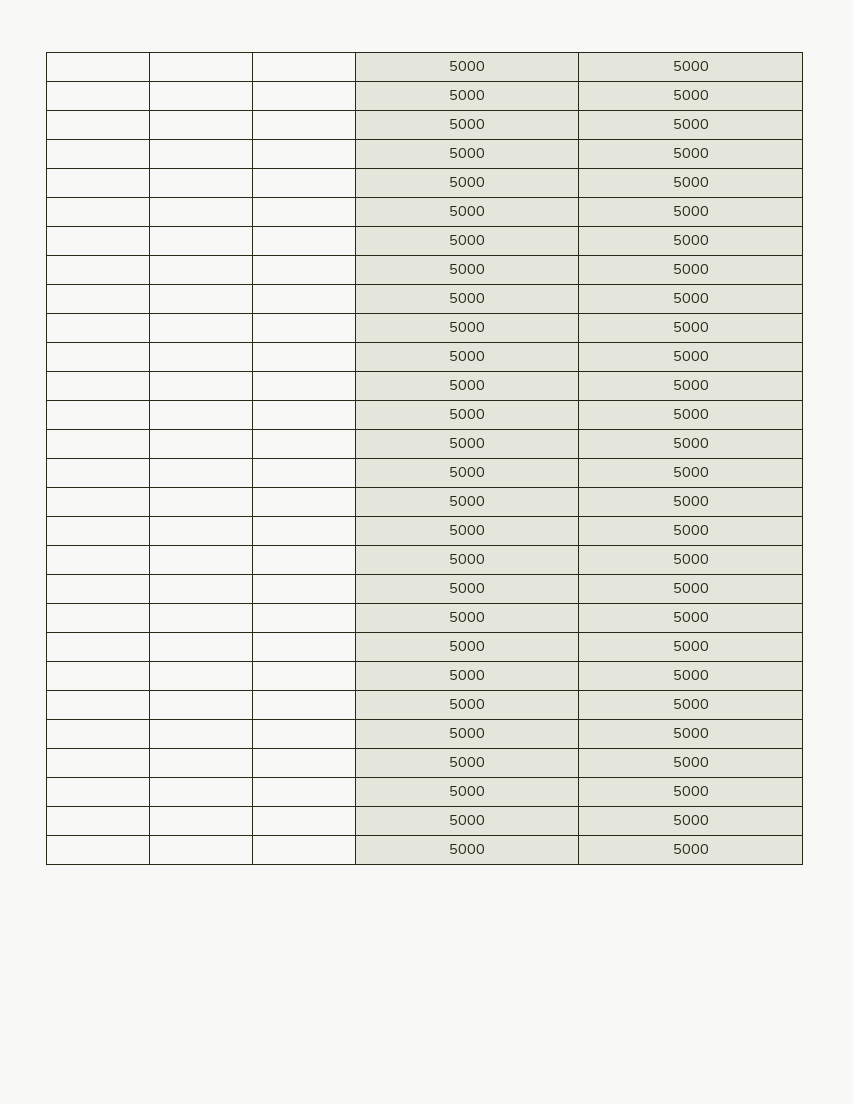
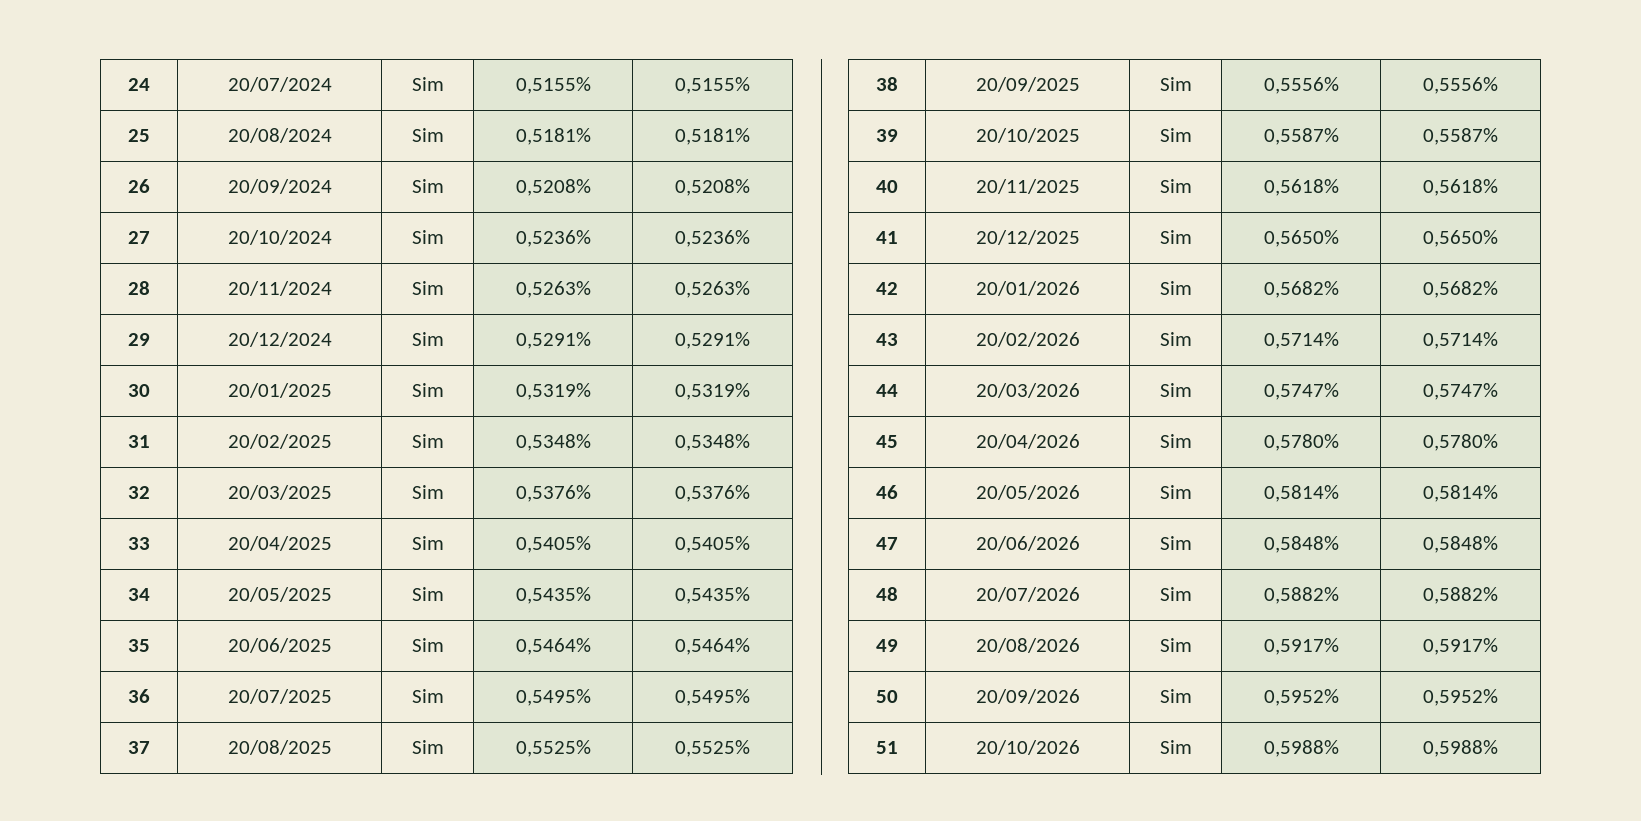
[449,61,485,71] [672,61,709,71] [449,90,485,100] [672,90,709,100] [449,119,485,129] [672,119,709,129] [449,148,485,158] [672,148,709,158] [449,177,485,187] [672,177,709,187] [449,206,485,216] [672,206,709,216] [449,235,485,245] [672,235,709,245] [449,264,485,274] [672,264,709,274] [449,293,485,303] [672,293,709,303] [449,322,485,332] [672,322,709,332] [449,351,485,361] [672,351,709,361] [449,380,485,390] [672,380,709,390] [449,409,485,419] [672,409,709,419] [449,438,485,448] [672,438,709,448] [449,467,485,477] [672,467,709,477] [449,496,485,506] [672,496,709,506] [449,525,485,535] [672,525,709,535] [449,554,485,564] [672,554,709,564] [449,583,485,593] [672,583,709,593] [449,612,485,622] [672,612,709,622] [449,641,485,651] [672,641,709,651] [449,670,485,680] [672,670,709,680] [449,699,485,709] [672,699,709,709] [449,728,485,738] [672,728,709,738] [449,757,485,767] [672,757,709,767] [449,786,485,796] [672,786,709,796] [449,815,485,825] [672,815,709,825] [449,844,485,854] [672,844,709,854] | | | 5000 | 5000 // | | | 5000 | 5000 // | | | 5000 | 5000 // | | | 5000 | 5000 // | | | 5000 | 5000 // | | | 5000 | 5000 // | | | 5000 | 5000 // | | | 5000 | 5000 // | | | 5000 | 5000 // | | | 5000 | 5000 // | | | 5000 | 5000 // | | | 5000 | 5000 // | | | 5000 | 5000 // | | | 5000 | 5000 // | | | 5000 | 5000 // | | | 5000 | 5000 // | | | 5000 | 5000 // | | | 5000 | 5000 // | | | 5000 | 5000 // | | | 5000 | 5000 // | | | 5000 | 5000 // | | | 5000 | 5000 // | | | 5000 | 5000 // | | | 5000 | 5000 // | | | 5000 | 5000 // | | | 5000 | 5000 // | | | 5000 | 5000 // | | | 5000 | 5000 -> [128,78,150,91] [227,77,332,92] [411,77,444,91] [515,77,591,94] [675,77,750,94] [128,129,150,142] [227,128,332,143] [411,128,444,142] [515,128,591,145] [675,128,750,145] [128,179,150,193] [227,179,332,194] [411,179,444,193] [515,179,591,196] [675,179,750,196] [128,231,150,244] [227,230,332,245] [411,230,444,244] [515,230,591,247] [675,230,750,247] [128,281,150,295] [227,281,332,296] [411,281,444,295] [515,281,591,298] [675,281,750,298] [128,333,150,346] [227,332,332,347] [411,332,444,346] [515,332,591,349] [675,332,750,349] [128,384,150,397] [227,383,332,398] [411,383,444,397] [515,383,591,400] [675,383,750,400] [128,435,150,448] [227,434,332,449] [411,434,444,448] [515,434,591,451] [675,434,750,451] [128,486,150,499] [227,485,332,500] [411,485,444,499] [515,485,591,502] [675,485,750,502] [128,537,150,550] [227,536,332,551] [411,536,444,550] [515,536,591,553] [675,536,750,553] [128,588,150,601] [227,587,332,602] [411,587,444,601] [515,587,591,604] [675,587,750,604] [128,639,150,652] [227,638,332,653] [411,638,444,652] [515,638,591,655] [675,638,750,655] [128,689,150,703] [227,689,332,704] [411,689,444,703] [515,689,591,706] [675,689,750,706] [128,741,150,754] [227,740,332,755] [411,740,444,754] [515,740,591,757] [675,740,750,757] [876,77,898,91] [975,77,1080,92] [1159,77,1192,91] [1263,77,1339,94] [1423,77,1498,94] [876,129,898,142] [975,128,1080,143] [1159,128,1192,142] [1263,128,1339,145] [1423,128,1498,145] [876,180,898,193] [975,179,1080,194] [1159,179,1192,193] [1263,179,1339,196] [1423,179,1498,196] [876,231,898,244] [975,230,1080,245] [1159,230,1192,244] [1263,230,1339,247] [1423,230,1498,247] [876,282,898,295] [975,281,1080,296] [1159,281,1192,295] [1263,281,1339,298] [1423,281,1498,298] [876,333,898,346] [975,332,1080,347] [1159,332,1192,346] [1263,332,1339,349] [1423,332,1498,349] [876,384,898,397] [975,383,1080,398] [1159,383,1192,397] [1263,383,1339,400] [1423,383,1498,400] [876,435,898,448] [975,434,1080,449] [1159,434,1192,448] [1263,434,1339,451] [1423,434,1498,451] [876,485,898,499] [975,485,1080,500] [1159,485,1192,499] [1263,485,1339,502] [1423,485,1498,502] [876,537,898,550] [975,536,1080,551] [1159,536,1192,550] [1263,536,1339,553] [1423,536,1498,553] [876,587,898,601] [975,587,1080,602] [1159,587,1192,601] [1263,587,1339,604] [1423,587,1498,604] [876,639,898,652] [975,638,1080,653] [1159,638,1192,652] [1263,638,1339,655] [1423,638,1498,655] [876,690,898,703] [975,689,1080,704] [1159,689,1192,703] [1263,689,1339,706] [1423,689,1498,706] [876,741,898,754] [975,740,1080,755] [1159,740,1192,754] [1263,740,1339,757] [1423,740,1498,757] 24 | 20/07/2024 | Sim | 0,5155% | 0,5155% // 25 | 20/08/2024 | Sim | 0,5181% | 0,5181% // 26 | 20/09/2024 | Sim | 0,5208% | 0,5208% // 27 | 20/10/2024 | Sim | 0,5236% | 0,5236% // 28 | 20/11/2024 | Sim | 0,5263% | 0,5263% // 29 | 20/12/2024 | Sim | 0,5291% | 0,5291% // 30 | 20/01/2025 | Sim | 0,5319% | 0,5319% // 31 | 20/02/2025 | Sim | 0,5348% | 0,5348% // 32 | 20/03/2025 | Sim | 0,5376% | 0,5376% // 33 | 20/04/2025 | Sim | 0,5405% | 0,5405% // 34 | 20/05/2025 | Sim | 0,5435% | 0,5435% // 35 | 20/06/2025 | Sim | 0,5464% | 0,5464% // 36 | 20/07/2025 | Sim | 0,5495% | 0,5495% // 37 | 20/08/2025 | Sim | 0,5525% | 0,5525% // 38 | 20/09/2025 | Sim | 0,5556% | 0,5556% // 39 | 20/10/2025 | Sim | 0,5587% | 0,5587% // 40 | 20/11/2025 | Sim | 0,5618% | 0,5618% // 41 | 20/12/2025 | Sim | 0,5650% | 0,5650% // 42 | 20/01/2026 | Sim | 0,5682% | 0,5682% // 43 | 20/02/2026 | Sim | 0,5714% | 0,5714% // 44 | 20/03/2026 | Sim | 0,5747% | 0,5747% // 45 | 20/04/2026 | Sim | 0,5780% | 0,5780% // 46 | 20/05/2026 | Sim | 0,5814% | 0,5814% // 47 | 20/06/2026 | Sim | 0,5848% | 0,5848% // 48 | 20/07/2026 | Sim | 0,5882% | 0,5882% // 49 | 20/08/2026 | Sim | 0,5917% | 0,5917% // 50 | 20/09/2026 | Sim | 0,5952% | 0,5952% // 51 | 20/10/2026 | Sim | 0,5988% | 0,5988%

